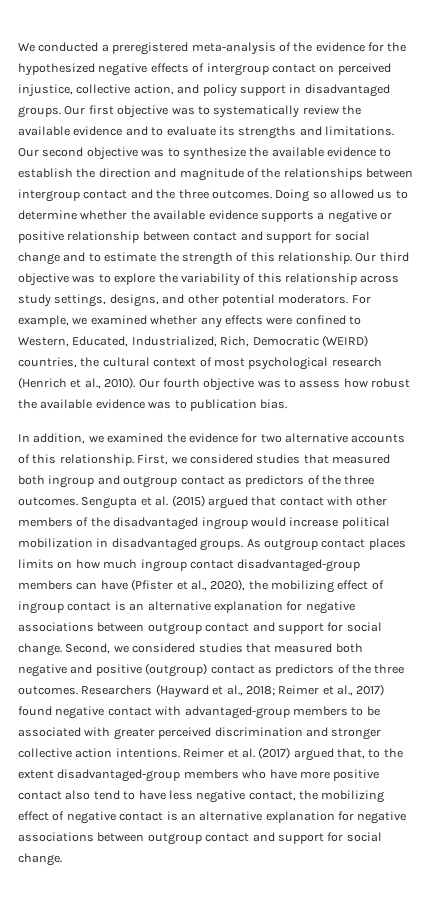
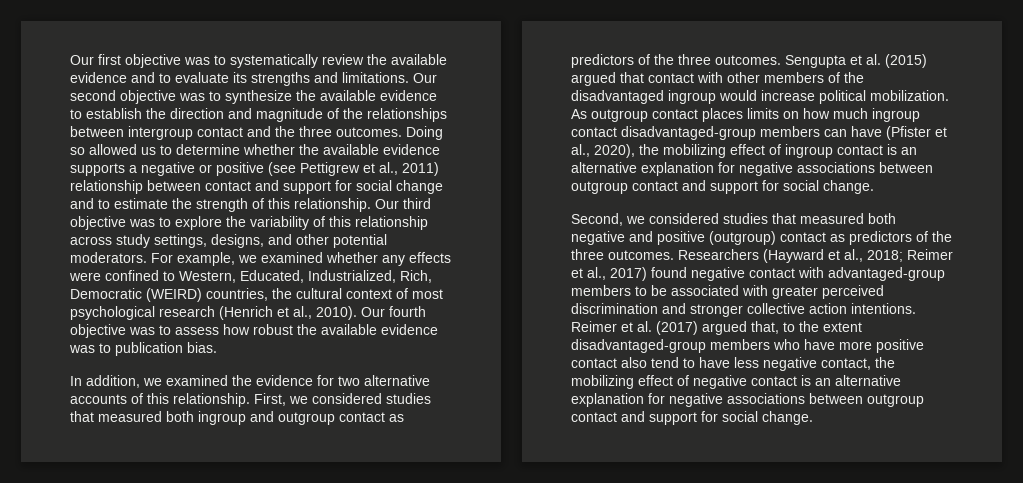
[18,42,407,55] [18,63,391,76] [18,84,390,97] [18,106,61,118] We conducted a preregistered meta-analysis of the evidence for the hypothesized negative effects of intergroup contact on perceived injustice, collective action, and policy support in disadvantaged groups. -> (70, 60) none
(64, 237) none -> [268,162,439,176] (see Pettigrew et al., 2011)
[18,538,244,551] mobilization in disadvantaged groups. -> [870,90,949,101] mobilization.
(62, 649) none -> (874, 187) //

